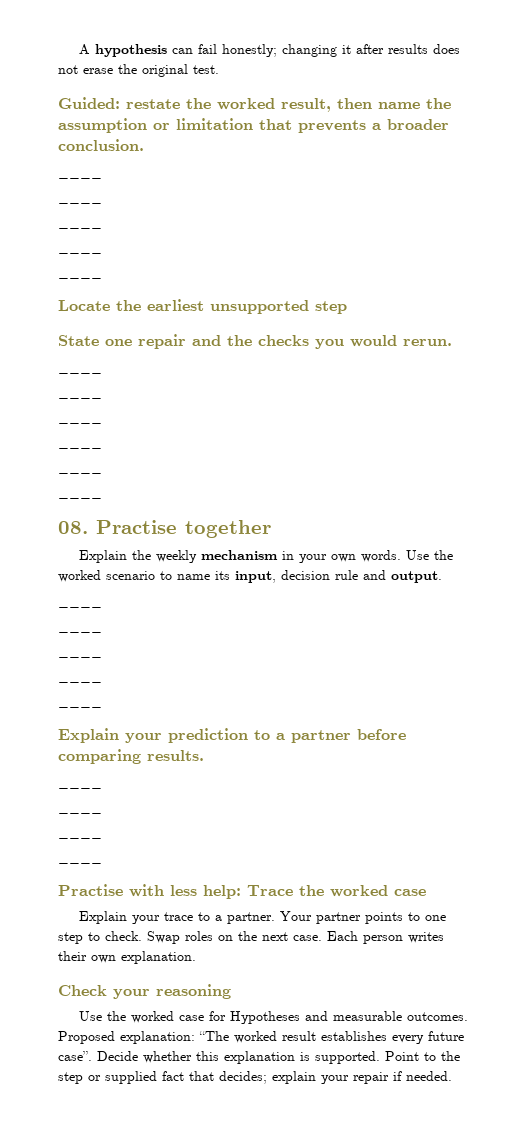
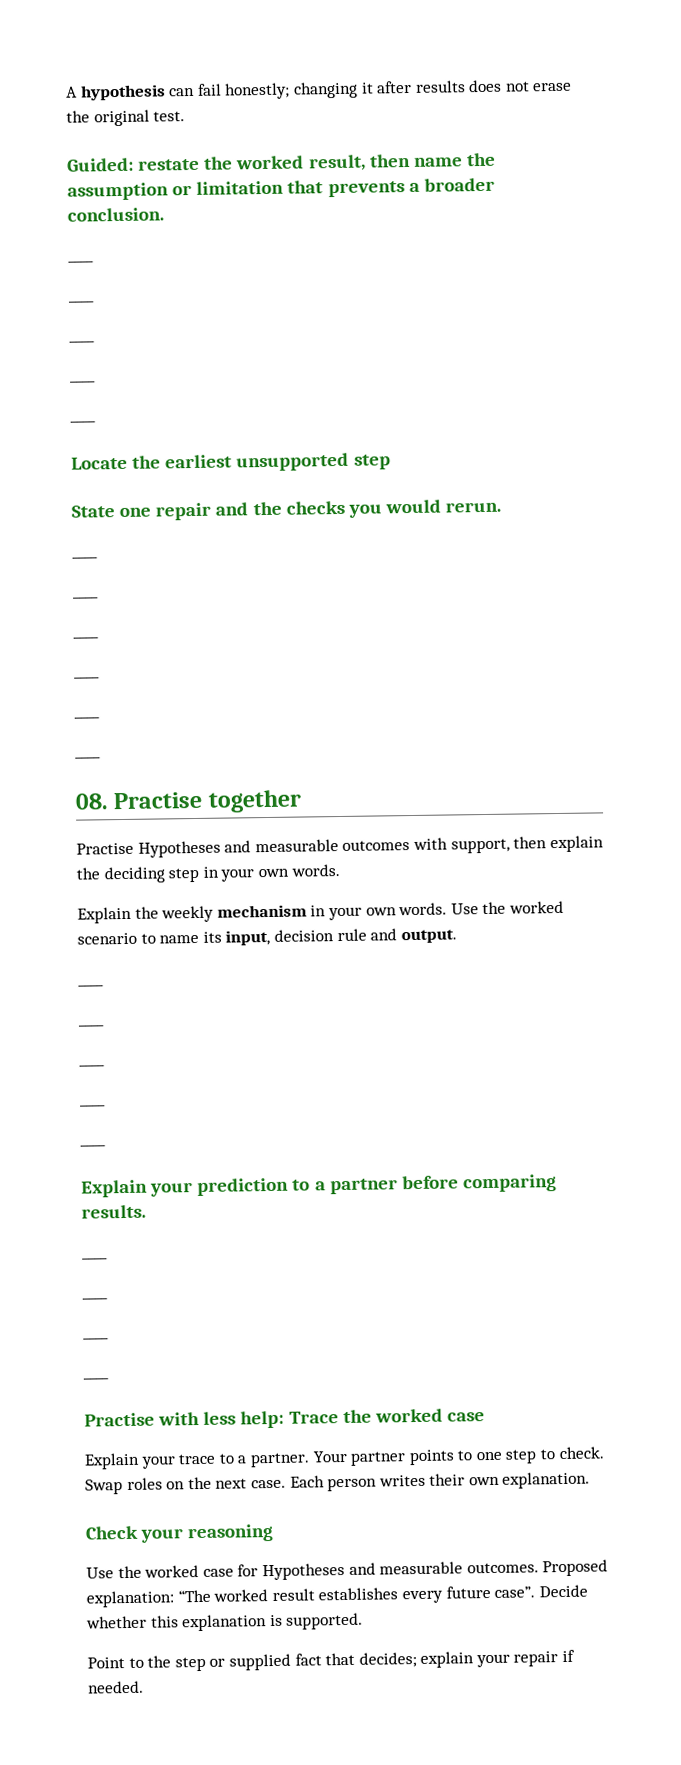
(271, 529) none -> [76,835,604,858] [76,864,340,884] // Practise Hypotheses and measurable outcomes with support, then explain the deciding step in your own words.
(380, 1057) none -> (364, 1621) //

